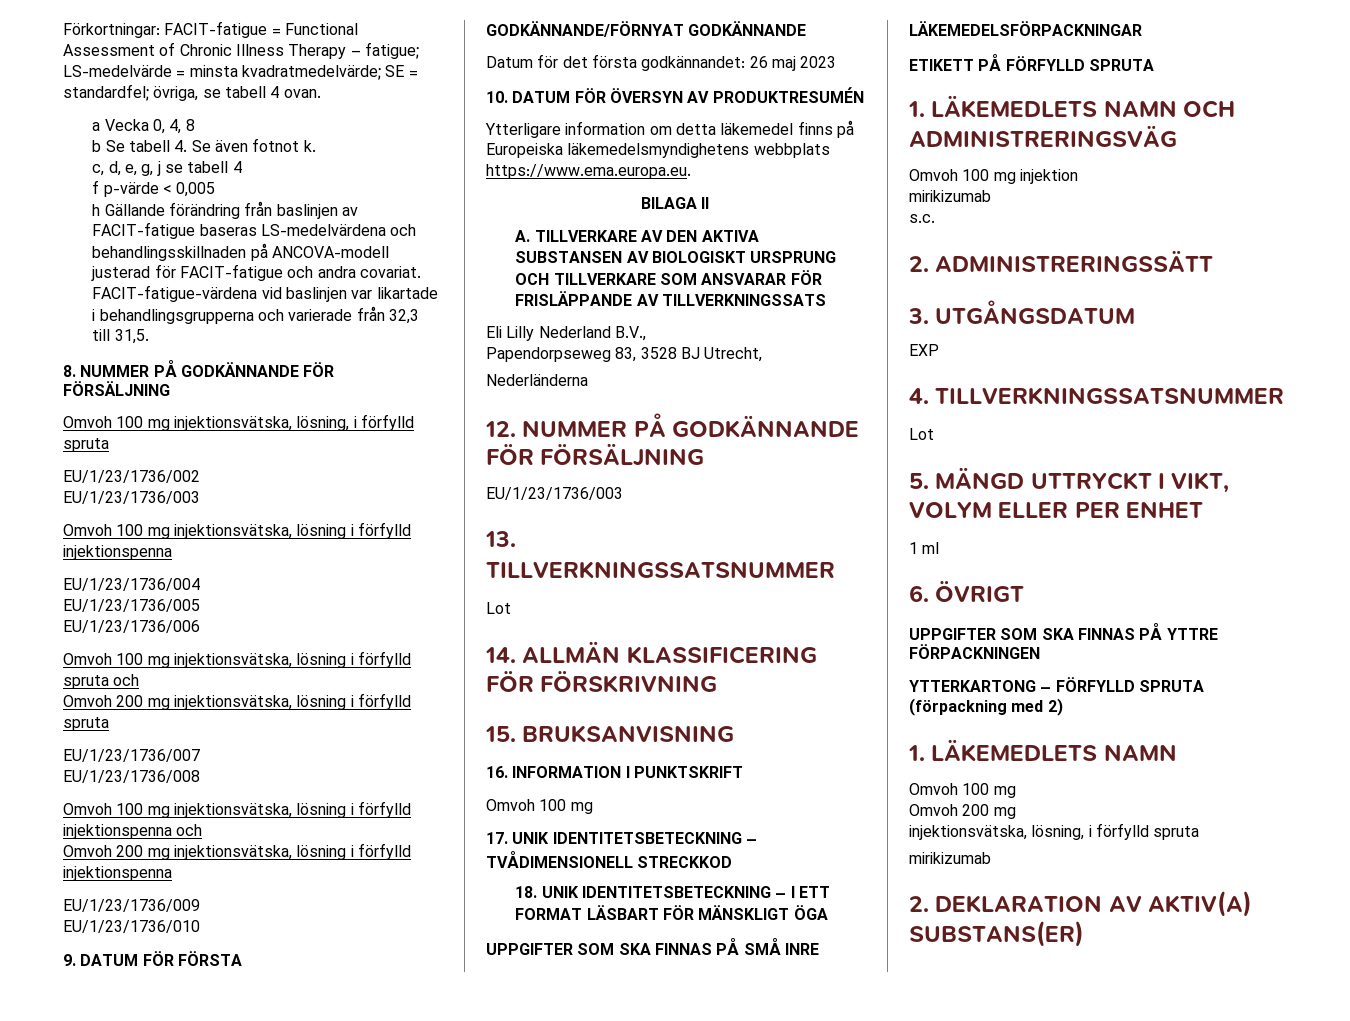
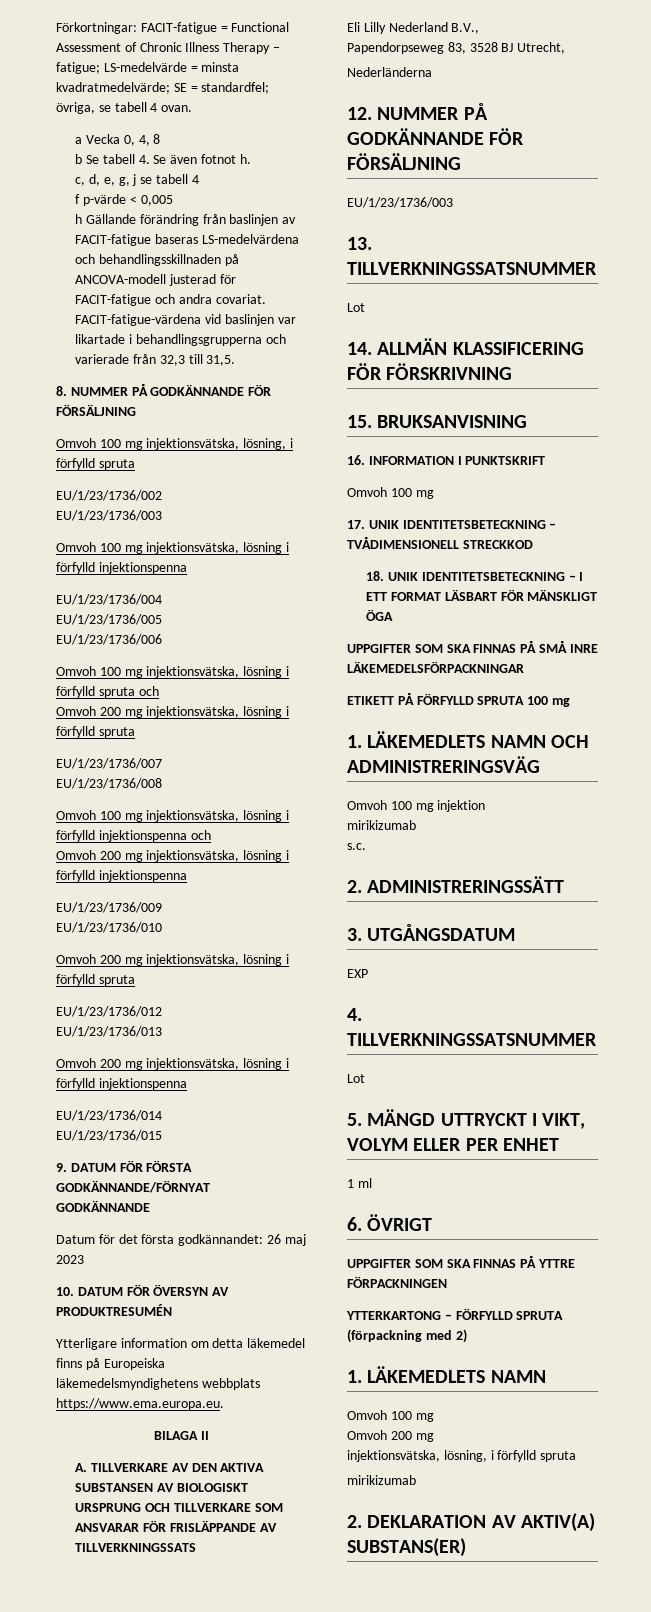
[303,140,316,152] k. -> [239,154,251,164] h.
(200, 926) none -> [56,954,289,966] [56,974,135,986] [56,1006,162,1017] [56,1026,162,1037] [56,1058,289,1070] [56,1078,187,1090] [56,1110,162,1121] [56,1130,162,1141] // Omvoh 200 mg injektionsvätska, lösning i förfylld spruta // EU/1/23/1736/012 // EU/1/23/1736/013 // Omvoh 200 mg injektionsvätska, lösning i förfylld injektionspenna // EU/1/23/1736/014 // EU/1/23/1736/015
(1154, 65) none -> [527,696,570,707] 100 mg

